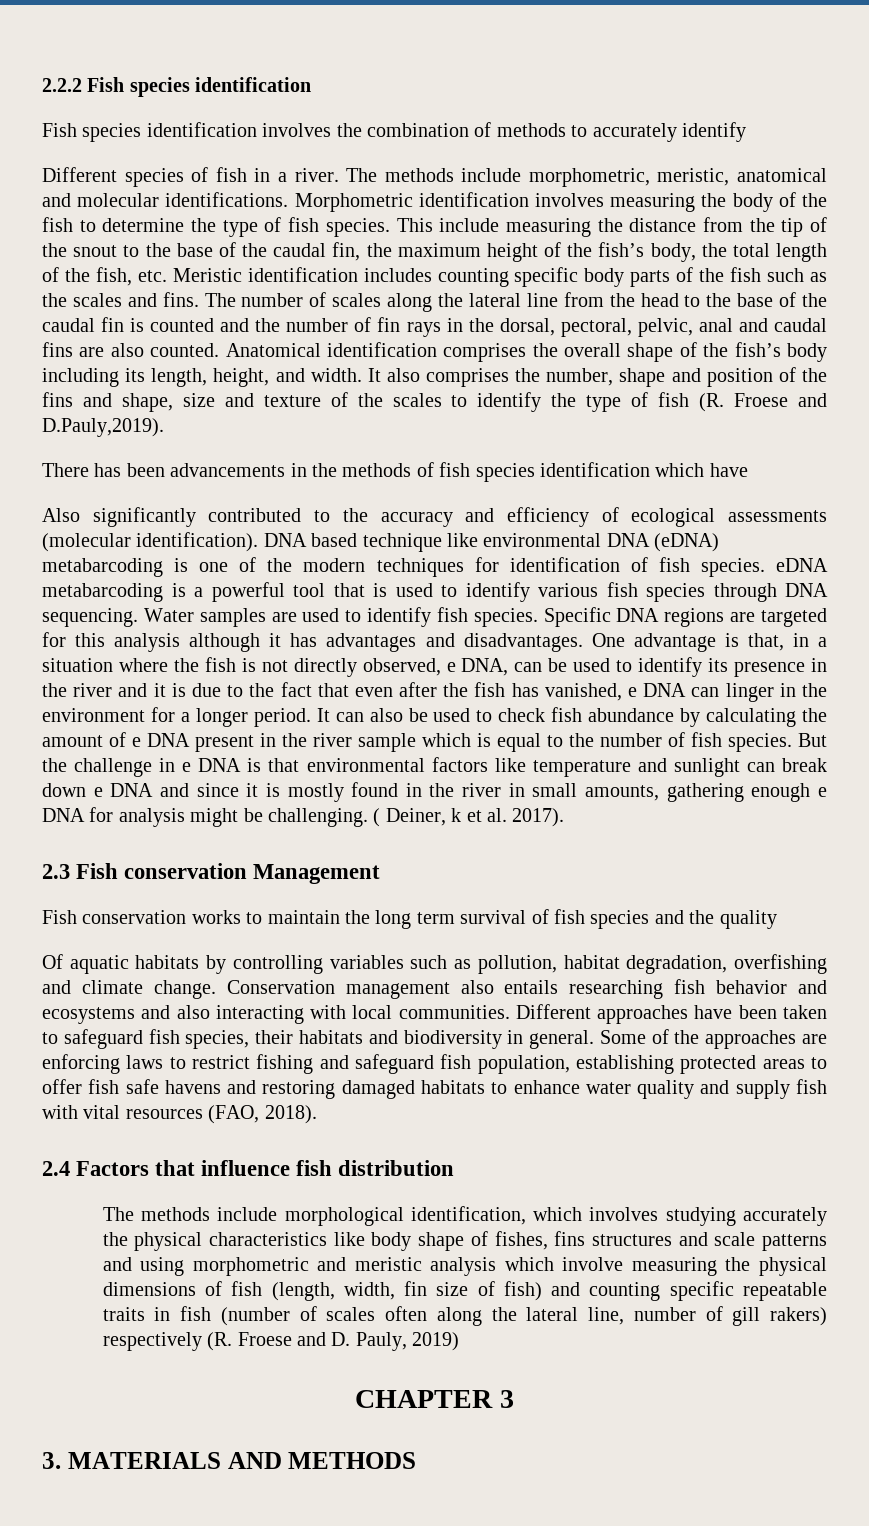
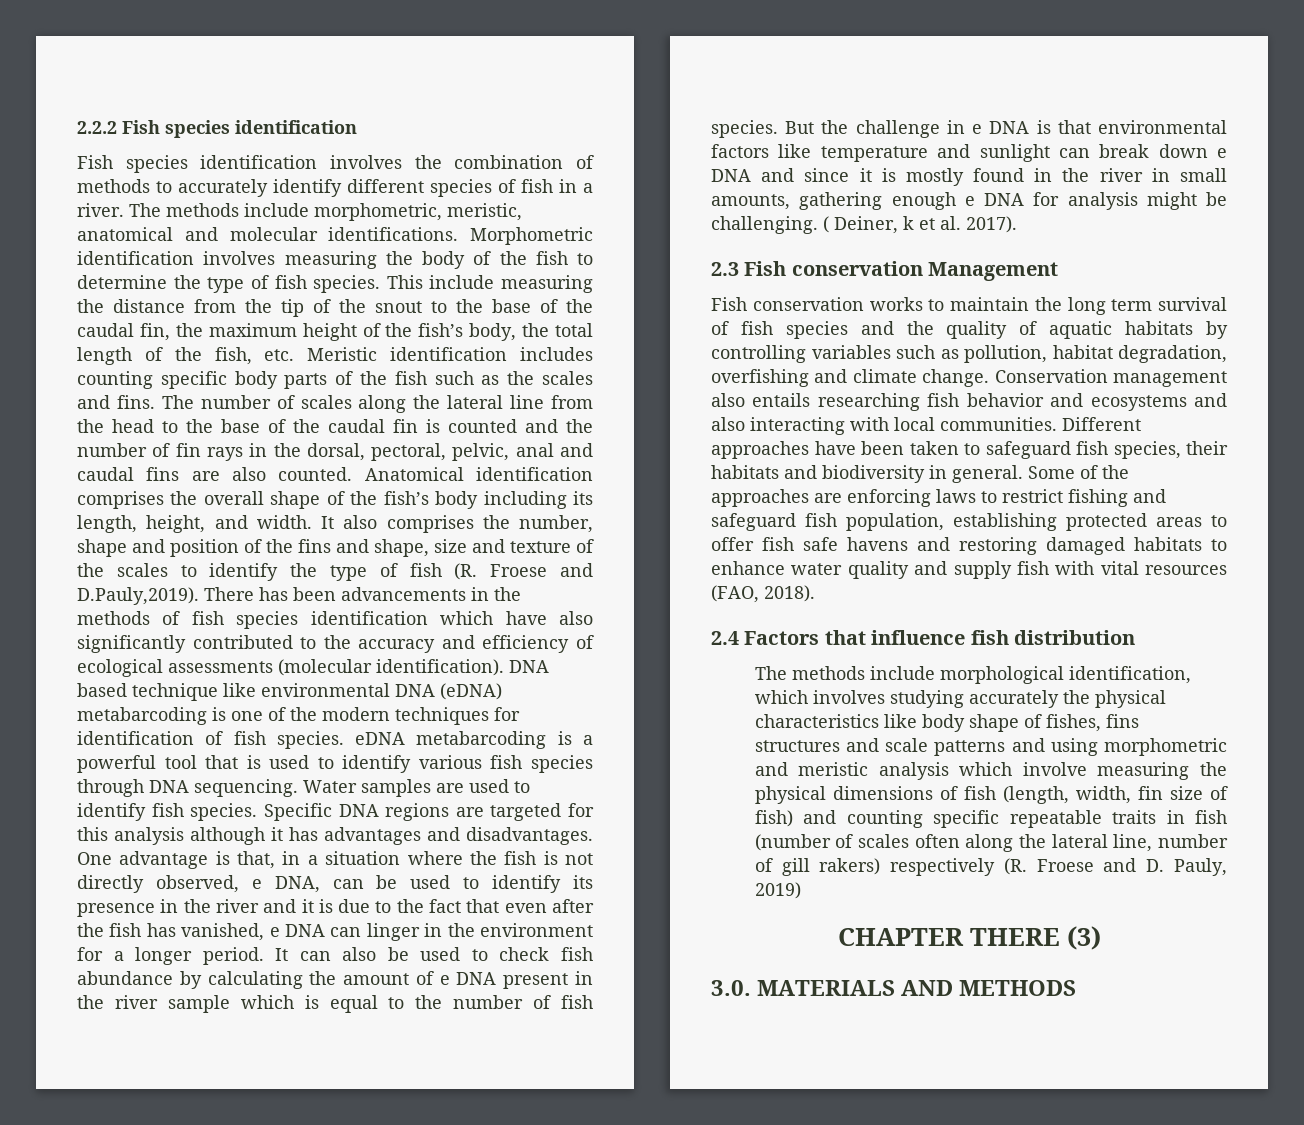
[42,167,117,182] // Different -> [347,179,424,193] different
(164, 427) // -> (199, 596) none
[42,508,80,522] // Also -> [559,611,593,625] also
[42,954,63,969] // Of -> [1019,321,1038,335] of
[499,1390,514,1408] [42,1452,61,1469] 3 // 3. -> [969,926,1101,950] [711,980,751,996] THERE (3) // 3.0.

